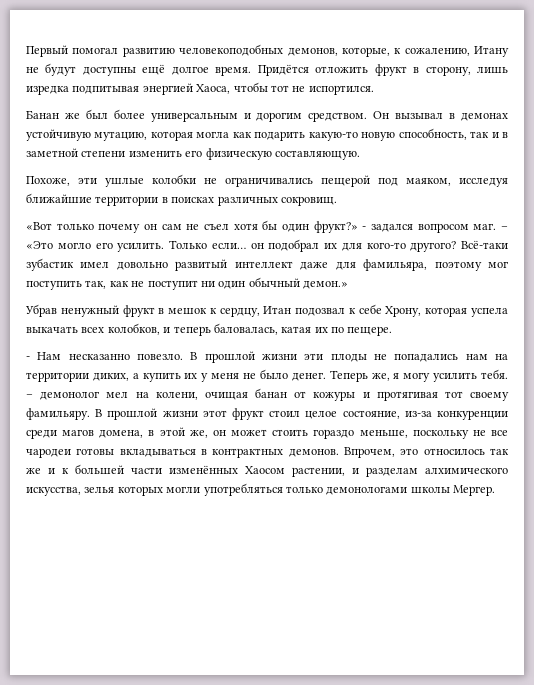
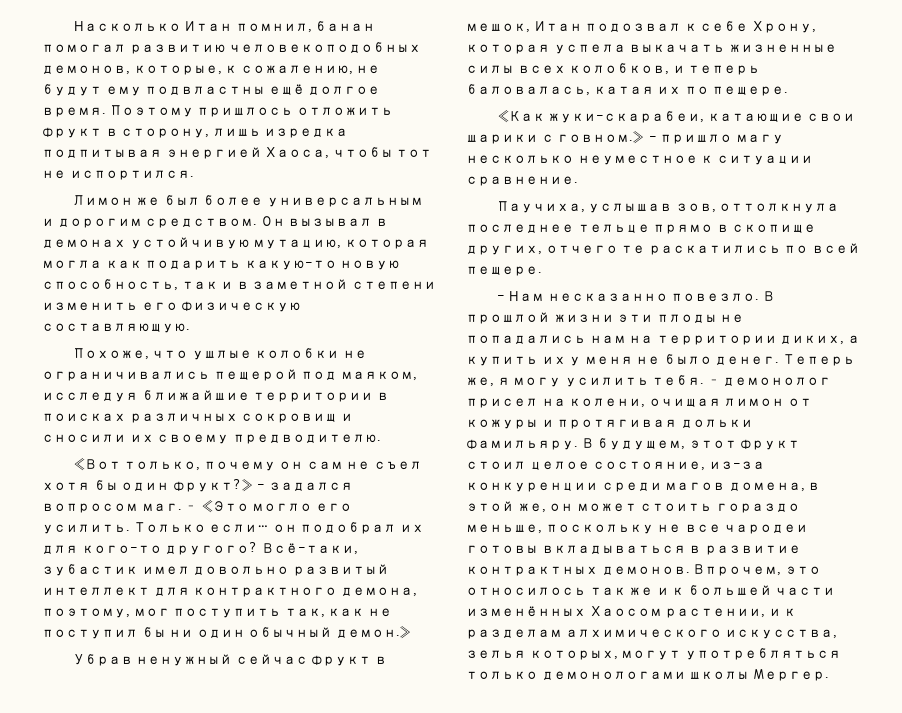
[26,45,68,57] Первый -> [72,21,376,33] Насколько Итан помнил, банан
[474,46,509,57] Итану -> (353, 70) none
[82,66,136,76] доступны -> [105,86,266,96] ему подвластны
[257,64,309,76] Придётся -> [109,105,294,117] Поэтому пришлось
[26,110,59,119] Банан -> [72,195,133,206] Лимон
[78,177,97,184] эти -> [152,350,189,358] что
[280,196,337,206] сокровищ. -> [241,413,353,423] [42,434,381,444] сокровищ и сносили их своему предводителю.
[56,223,94,230] только -> [124,461,201,471] только,
[461,240,508,249] Всё-таки -> [261,543,358,555] Всё-таки,
[300,259,482,271] даже для фамильяра, поэтому -> [153,587,417,597] [42,608,130,618] для контрактного демона, поэтому,
[147,280,198,290] поступит -> [42,627,166,639] поступил бы
[122,305,260,317] фрукт в мешок к сердцу, -> [235,654,387,666] [466,23,530,33] сейчас фрукт в мешок,
(78, 329) none -> [728,44,837,53] [466,65,514,74] жизненные силы
(393, 331) none -> [496,109,856,123] [466,130,784,144] [466,155,813,165] [466,176,578,186] [496,201,840,213] [466,224,817,234] [466,243,860,255] [466,266,542,276] // «Как жуки-скарабеи, катающие свои шарики с говном.» - пришло магу несколько неуместное к ситуации сравнение. // Паучиха, услышав зов, оттолкнула последнее тельце прямо в скопище других, отчего те раскатились по всей пещере.
[106,392,129,398] мел -> [466,398,538,408] присел
[255,388,287,398] банан -> [724,398,785,407] лимон
[444,391,510,401] [26,408,198,420] тот своему фамильяру. В прошлой жизни -> [680,419,753,428] [466,438,686,450] дольки фамильяру. В будущем,
(208, 452) none -> [704,545,801,555] развитие
(359, 471) none -> [784,608,797,616] к
[117,486,201,496] которых могли -> [529,650,682,660] которых, могут

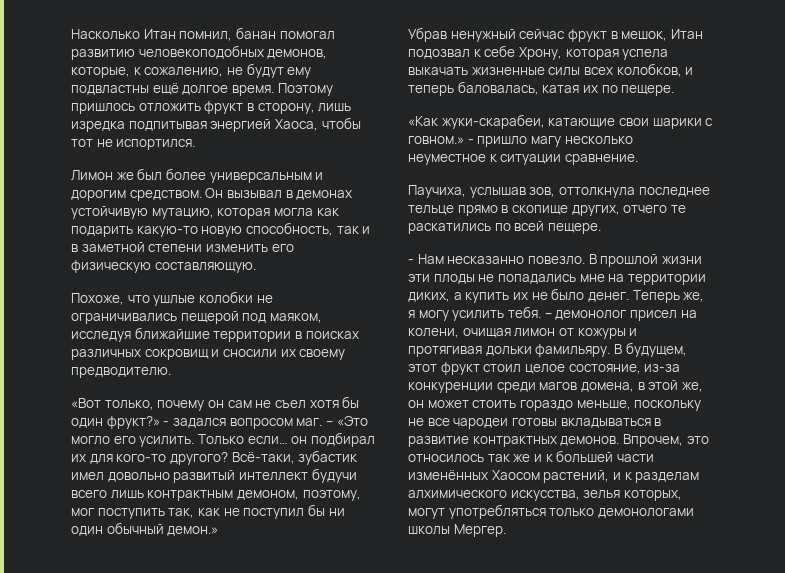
[300,522,397,534] подобрал -> [310,432,375,447] подбирал
[153,587,417,597] для контрактного демона, -> [311,468,357,483] [71,490,299,501] будучи всего лишь контрактным демоном,
[589,335,626,343] нам -> [579,274,605,282] мне
[569,356,633,366] у меня -> (528, 296) none
[665,608,766,618] растении, -> [543,470,610,483] растений,

